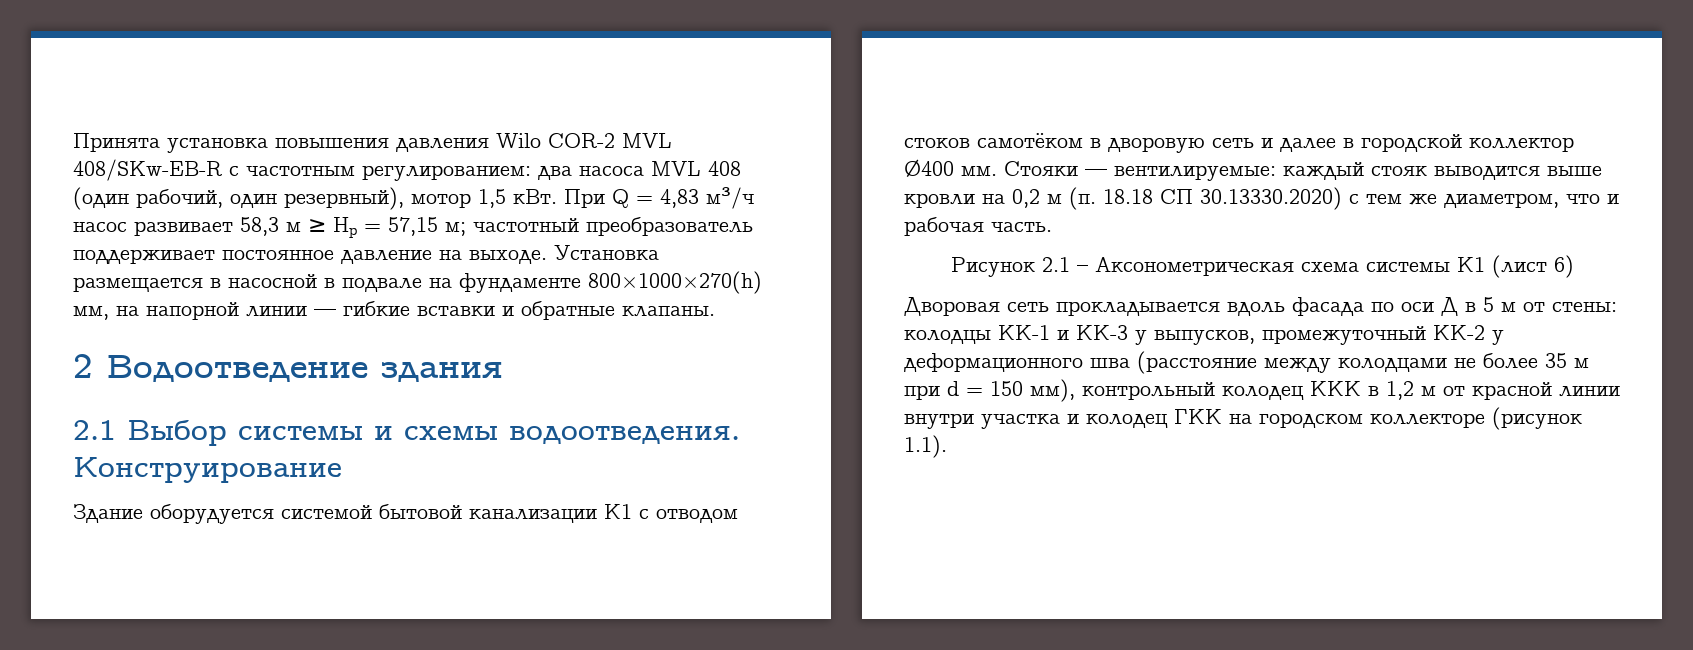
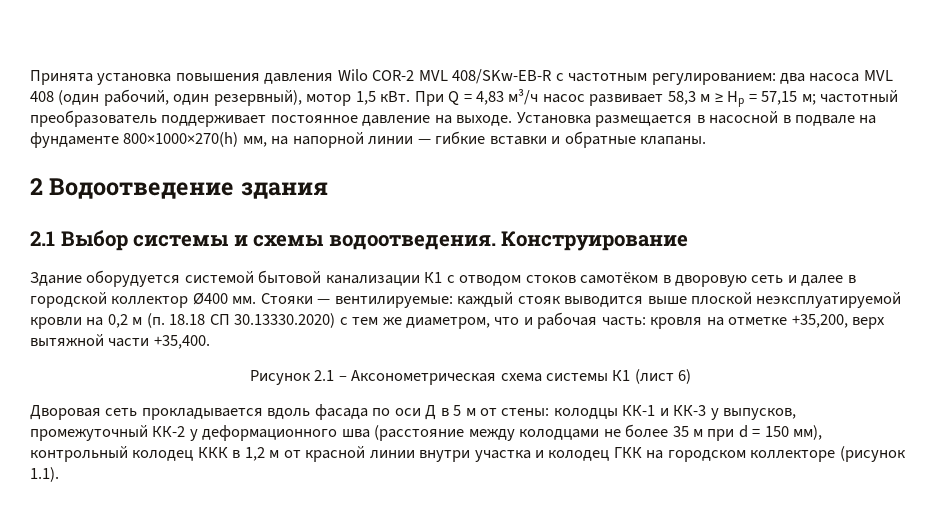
(1602, 171) none -> [691,292,902,308] плоской неэксплуатируемой
[991,222,1052,232] часть. -> [601,314,886,329] [30,334,210,349] часть: кровля на отметке +35,200, верх вытяжной части +35,400.

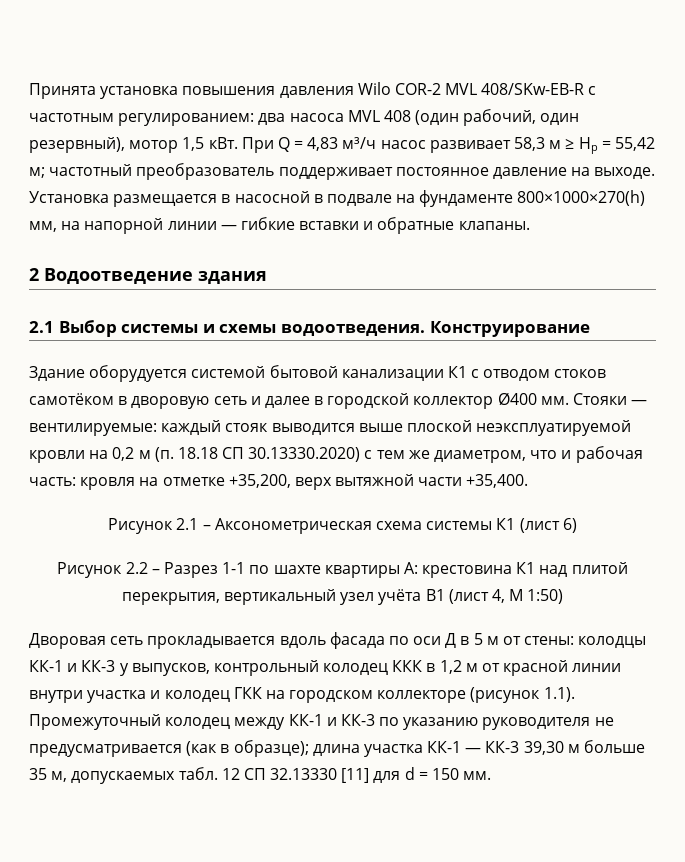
[761,91,798,105] 57,15 -> [614,137,655,151] 55,42
(692, 376) none -> [57,562,628,578] [121,589,564,605] // Рисунок 2.2 – Разрез 1-1 по шахте квартиры А: крестовина К1 над плитой перекрытия, вертикальный узел учёта В1 (лист 4, М 1:50)
[30,424,823,441] промежуточный КК-2 у деформационного шва (расстояние между колодцами не более 35 м при d = 150 мм), -> (210, 669) none
(59, 474) none -> [29,714,614,730] [29,740,646,757] [29,767,492,784] Промежуточный колодец между КК-1 и КК-3 по указанию руководителя не предусматривается (как в образце); длина участка КК-1 — КК-3 39,30 м больше 35 м, допускаемых табл. 12 СП 32.13330 [11] для d = 150 мм.

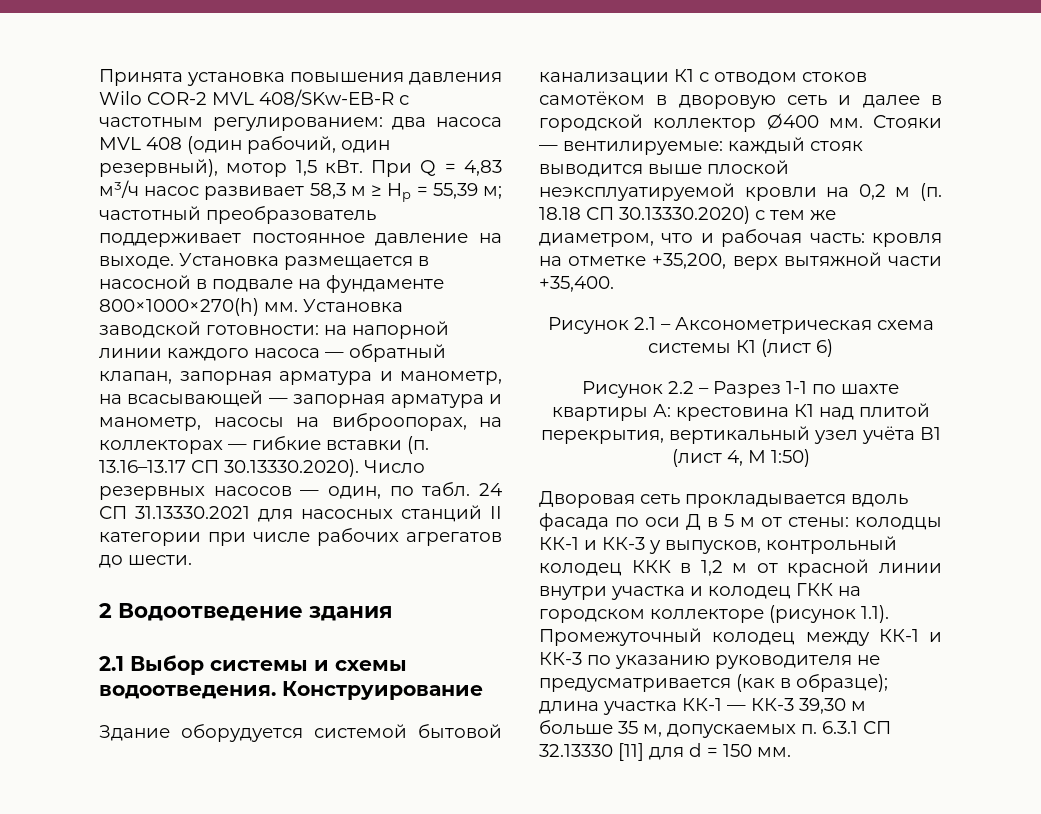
[614,137,655,151] 55,42 -> [432,183,478,199] 55,39
[29,217,530,234] мм, на напорной линии — гибкие вставки и обратные клапаны. -> [264,299,403,313] [99,321,449,339] [99,344,446,362] [99,371,502,385] [99,390,502,408] [99,413,502,431] [99,436,429,454] [99,459,425,477] [99,482,503,500] [99,505,502,522] [99,528,502,546] [99,555,192,568] мм. Установка заводской готовности: на напорной линии каждого насоса — обратный клапан, запорная арматура и манометр, на всасывающей — запорная арматура и манометр, насосы на виброопорах, на коллекторах — гибкие вставки (п. 13.16–13.17 СП 30.13330.2020). Число резервных насосов — один, по табл. 24 СП 31.13330.2021 для насосных станций II категории при числе рабочих агрегатов до шести.
[178,767,240,780] табл. 12 -> [801,721,858,734] п. 6.3.1

